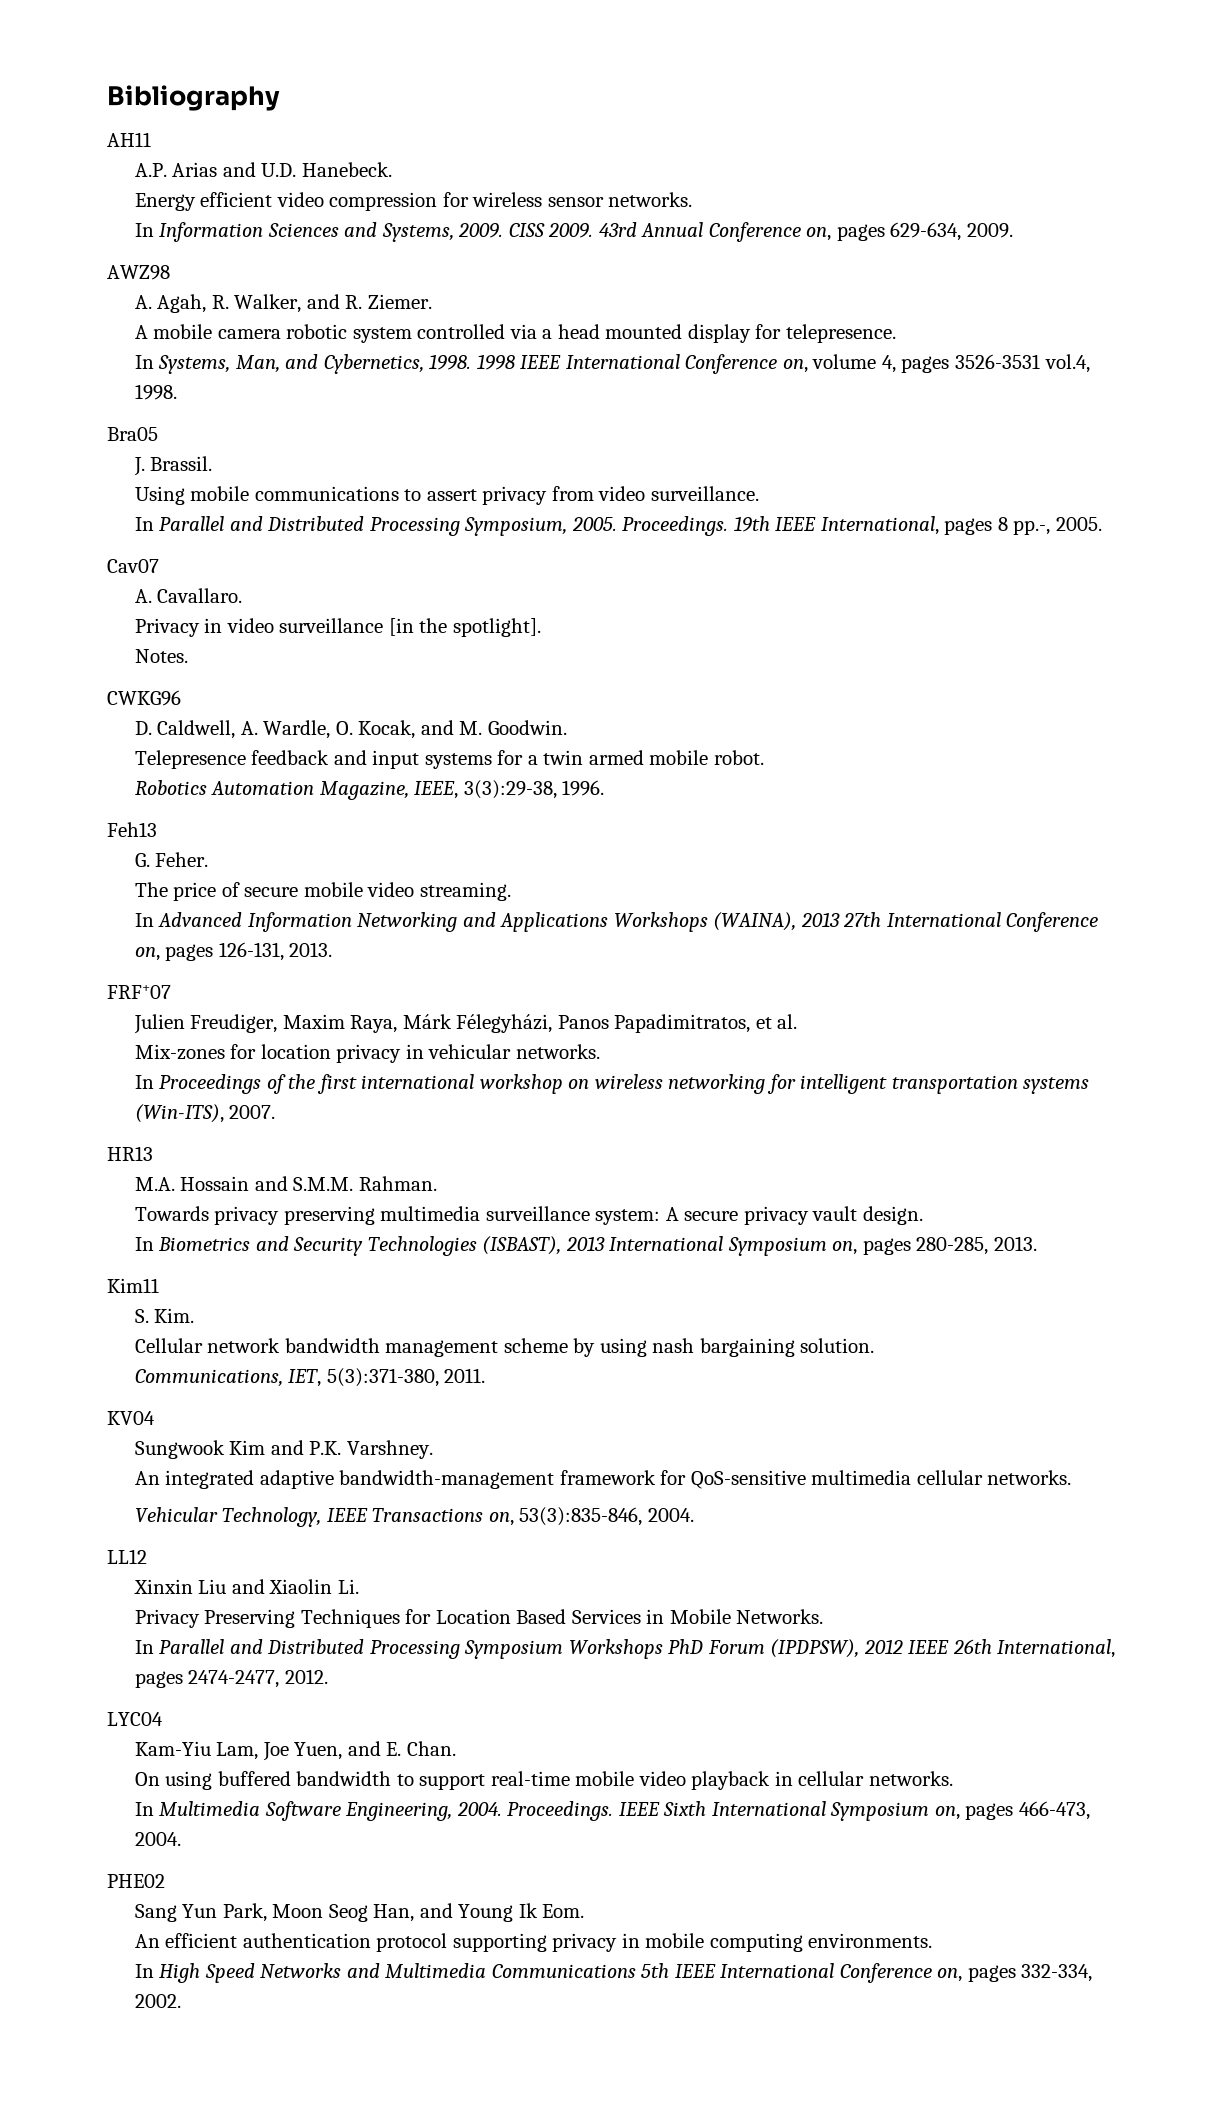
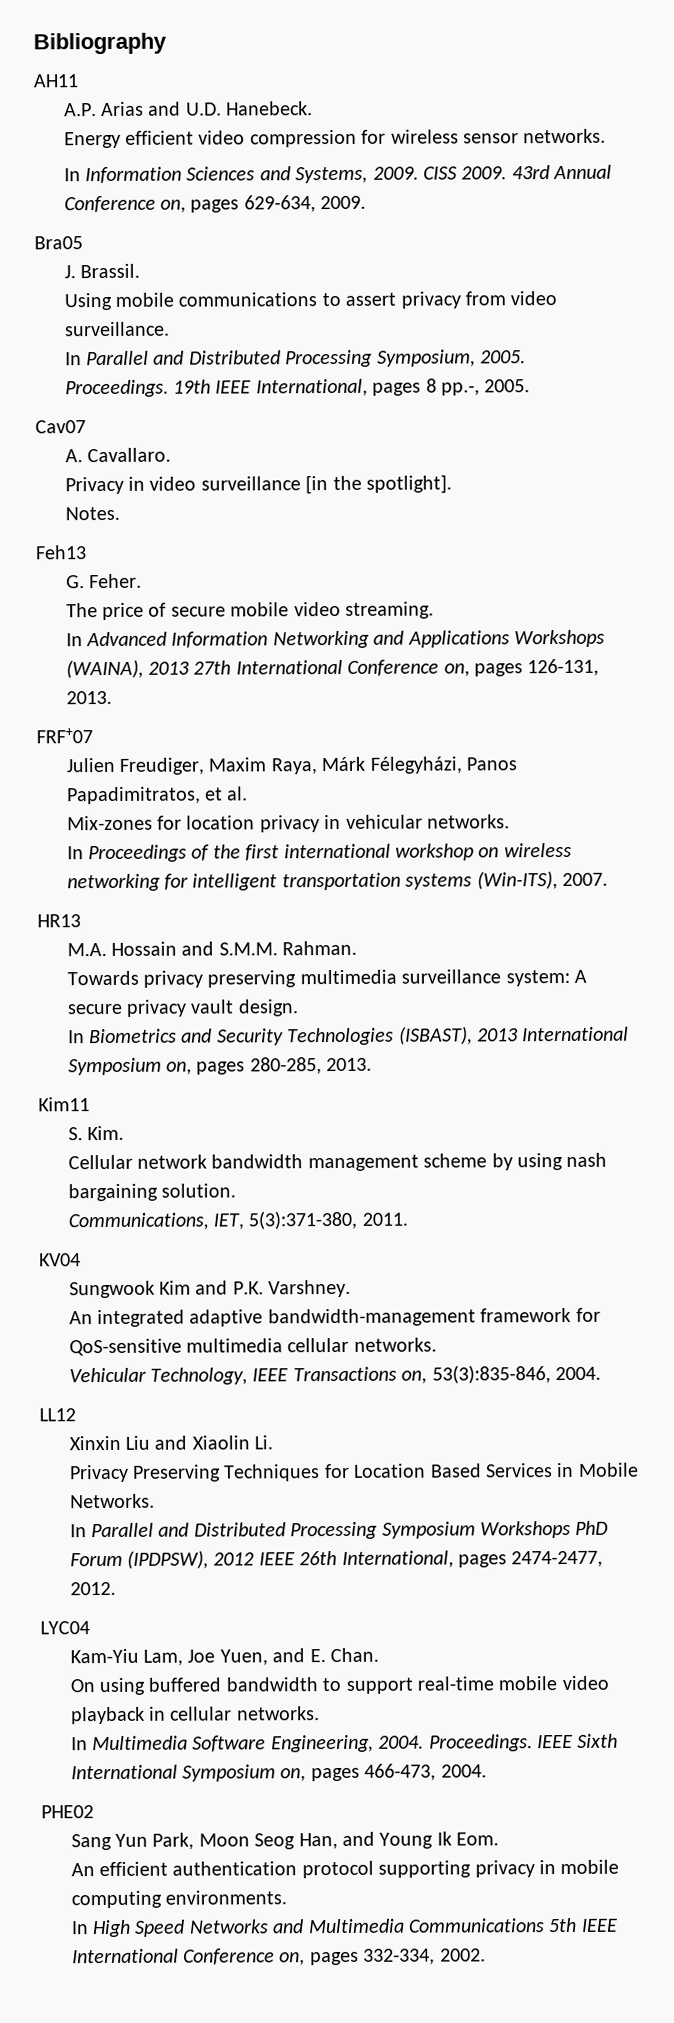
[107,265,170,280] [134,294,432,313] [134,324,896,343] [134,354,1090,374] [134,384,177,400] // AWZ98 // A. Agah, R. Walker, and R. Ziemer. // A mobile camera robotic system controlled via a head mounted display for telepresence. // In Systems, Man, and Cybernetics, 1998. 1998 IEEE International Conference on, volume 4, pages 3526-3531 vol.4, 1998. -> (367, 202) none
[107,690,181,706] [134,720,567,739] [134,750,764,769] [134,780,605,800] // CWKG96 // D. Caldwell, A. Wardle, O. Kocak, and M. Goodwin. // Telepresence feedback and input systems for a twin armed mobile robot. // Robotics Automation Magazine, IEEE, 3(3):29-38, 1996. -> (120, 513) none

